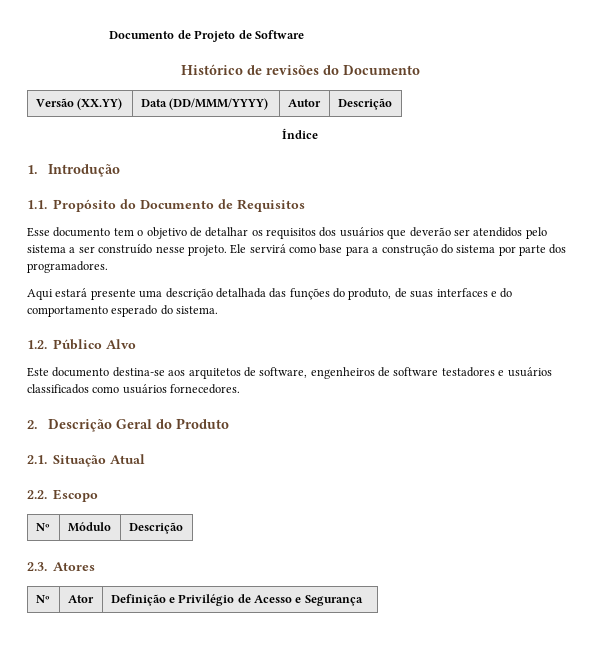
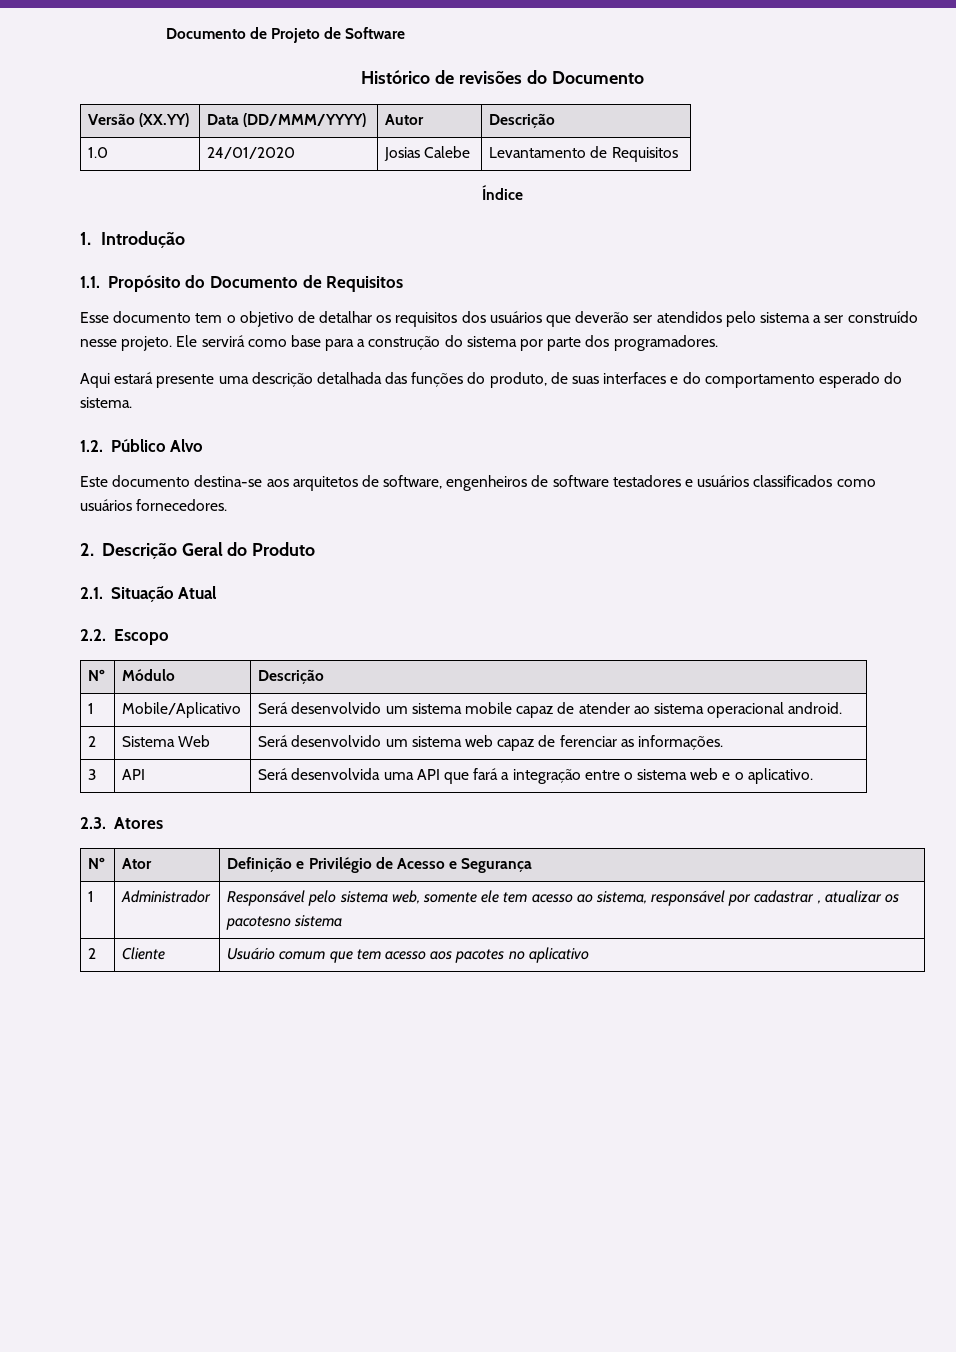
(392, 104) none -> [88,147,109,158] [207,147,296,159] [384,146,471,161] [489,146,678,162] // 1.0 | 24/01/2020 | Josias Calebe | Levantamento de Requisitos
(183, 528) none -> [88,703,95,714] [122,702,242,718] [258,702,843,718] [88,736,97,747] [122,735,211,747] [258,735,723,751] [88,769,97,780] [122,769,146,780] [258,768,813,784] // 1 | Mobile/Aplicativo | Será desenvolvido um sistema mobile capaz de atender ao sistema operacional android. // 2 | Sistema Web | Será desenvolvido um sistema web capaz de ferenciar as informações. // 3 | API | Será desenvolvida uma API que fará a integração entre o sistema web e o aplicativo.
(363, 600) none -> [88,891,95,902] [121,890,212,903] [227,890,900,906] [226,915,343,930] [88,948,97,959] [122,947,166,960] [227,947,589,963] // 1 | Administrador | Responsável pelo sistema web, somente ele tem acesso ao sistema, responsável por cadastrar , atualizar os pacotesno sistema // 2 | Cliente | Usuário comum que tem acesso aos pacotes no aplicativo

